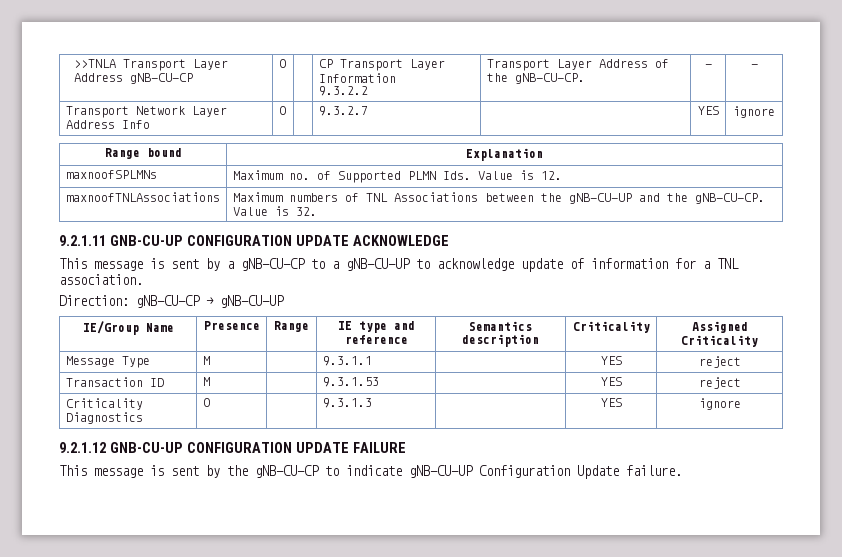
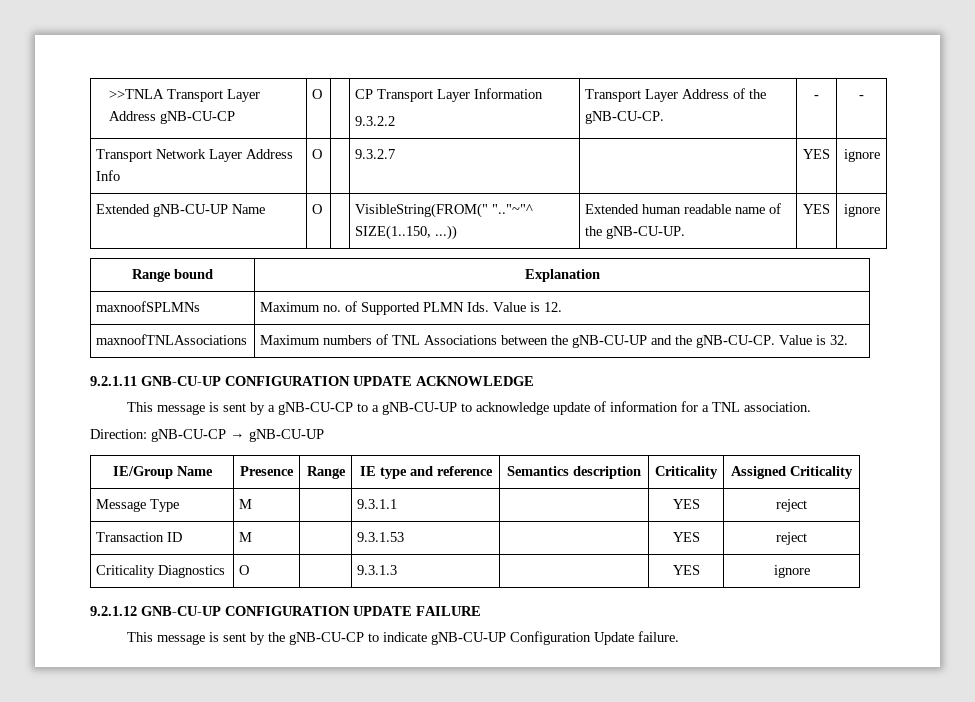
(775, 112) none -> [96,204,266,217] [312,204,323,214] [355,203,534,218] [355,225,458,240] [585,203,782,214] [585,226,686,239] [803,204,830,214] [843,204,880,217] // Extended gNB-CU-UP Name | O | | VisibleString(FROM(" ".."~"^ SIZE(1..150, ...)) | Extended human readable name of the gNB-CU-UP. | YES | ignore

